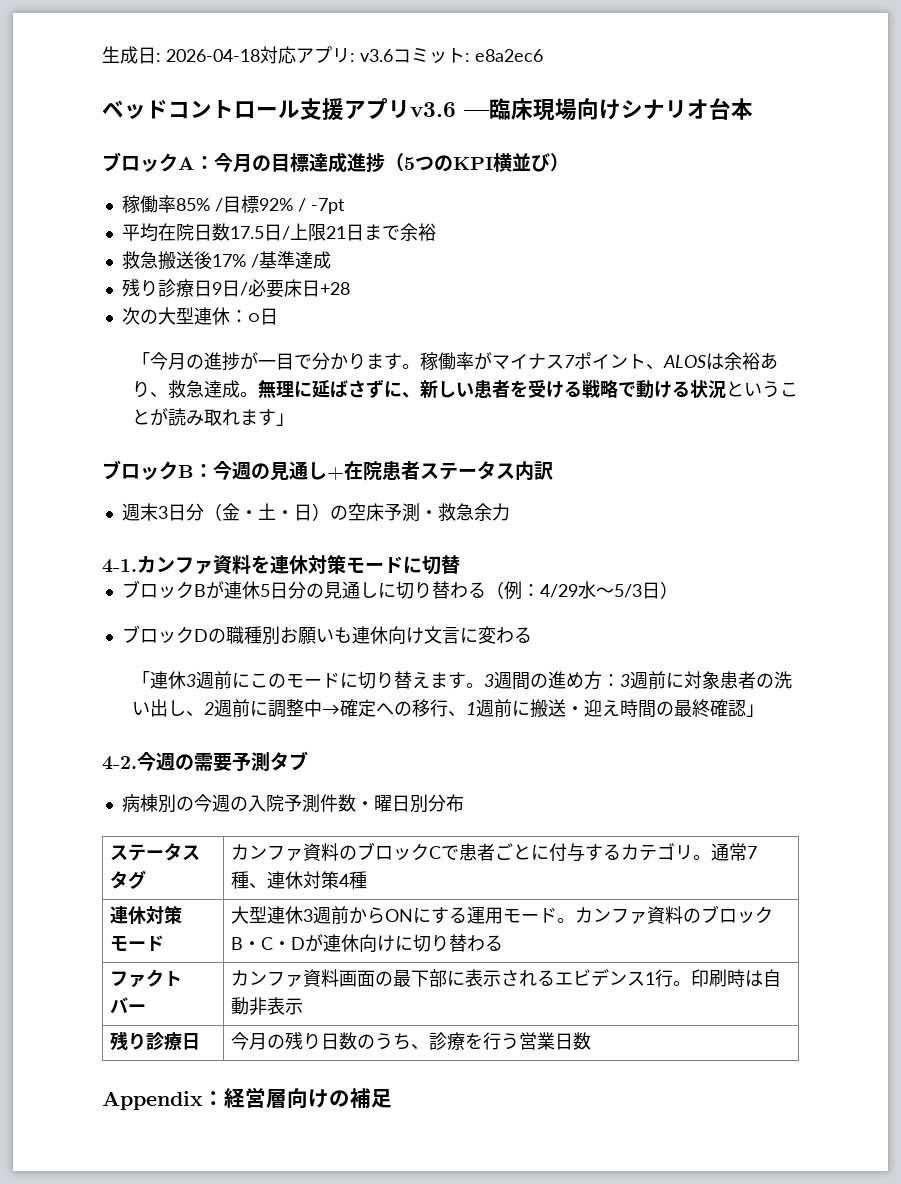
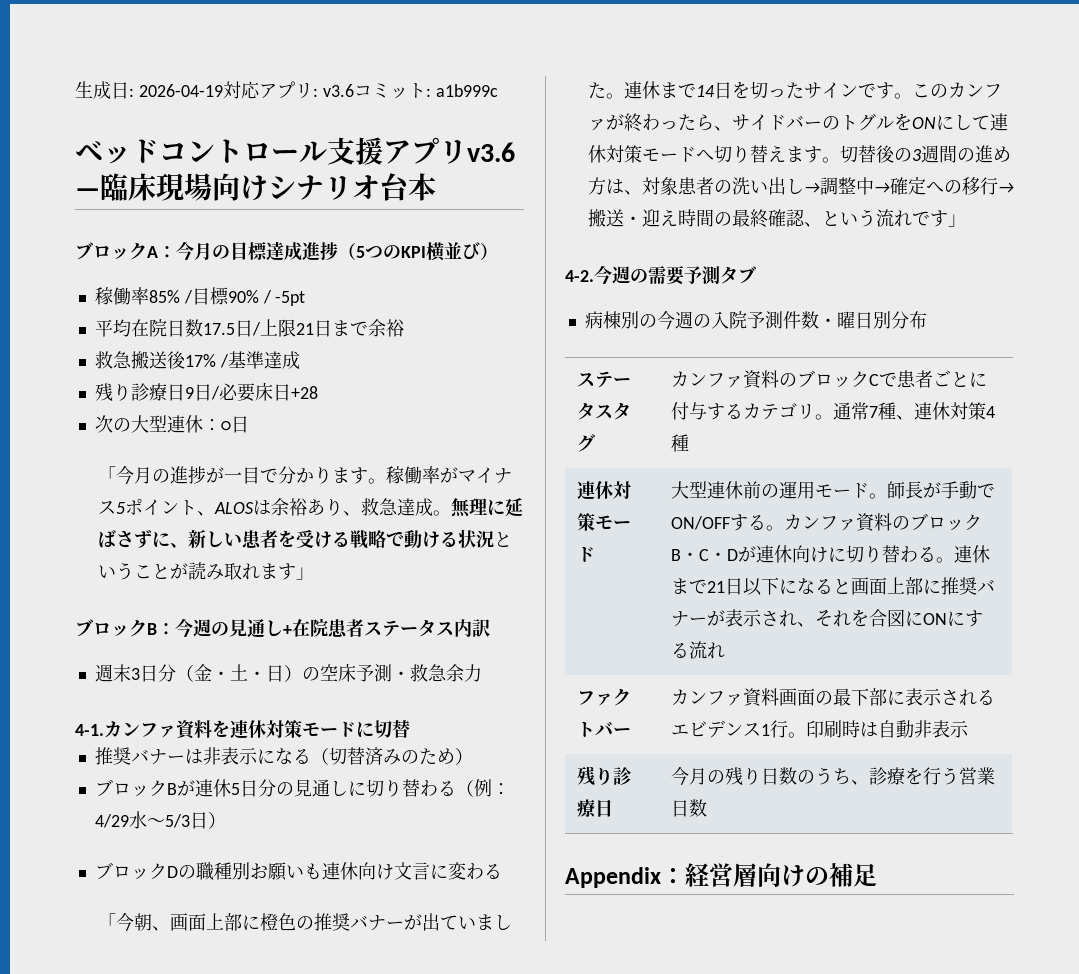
[166,49,260,62] 2026-04-18 -> [138,84,223,97] 2026-04-19
[475,49,543,62] e8a2ec6 -> [435,84,498,97] a1b999c
[258,198,345,214] 92% / -7pt -> [227,290,306,306] 90% / -5pt
[564,355,576,368] 7 -> [115,502,125,514] 5
(460, 564) none -> [94,747,473,765] // 推奨バナーは非表示になる（切替済みのため）
[150,671,359,689] 連休3週前にこのモードに -> [115,913,512,932] [587,81,1002,99] [587,113,1008,132] [587,145,714,163] 今朝、画面上部に橙色の推奨バナーが出ていました。連休まで14日を切ったサインです。このカンファが終わったら、サイドバーのトグルをONにして連休対策モードへ
(485, 685) none -> [839,145,912,163] 切替後の
[602,671,685,689] ：3週前に -> [605,179,642,195] は、
[186,699,269,717] 、2週前に -> [803,182,820,193] →
[448,699,531,717] 、1週前に -> [997,182,1014,193] →
(747, 708) none -> [803,209,948,227] 、という流れです
[302,906,557,924] 3週前からONにする運用モード -> [743,481,996,499] [671,514,767,531] 前の運用モード。師長が手動でON/OFFする
(503, 943) none -> [936,545,991,563] [671,577,996,596] [671,609,984,627] [671,641,726,659] 。連休まで21日以下になると画面上部に推奨バナーが表示され、それを合図にONにする流れ

